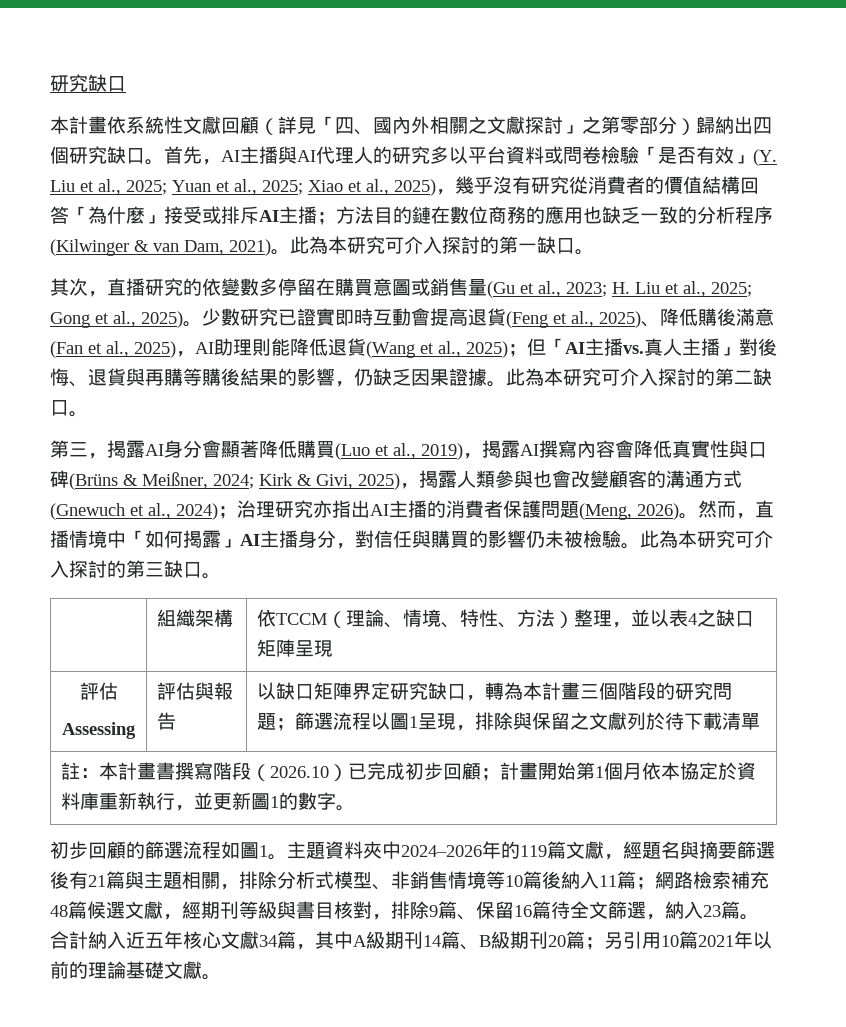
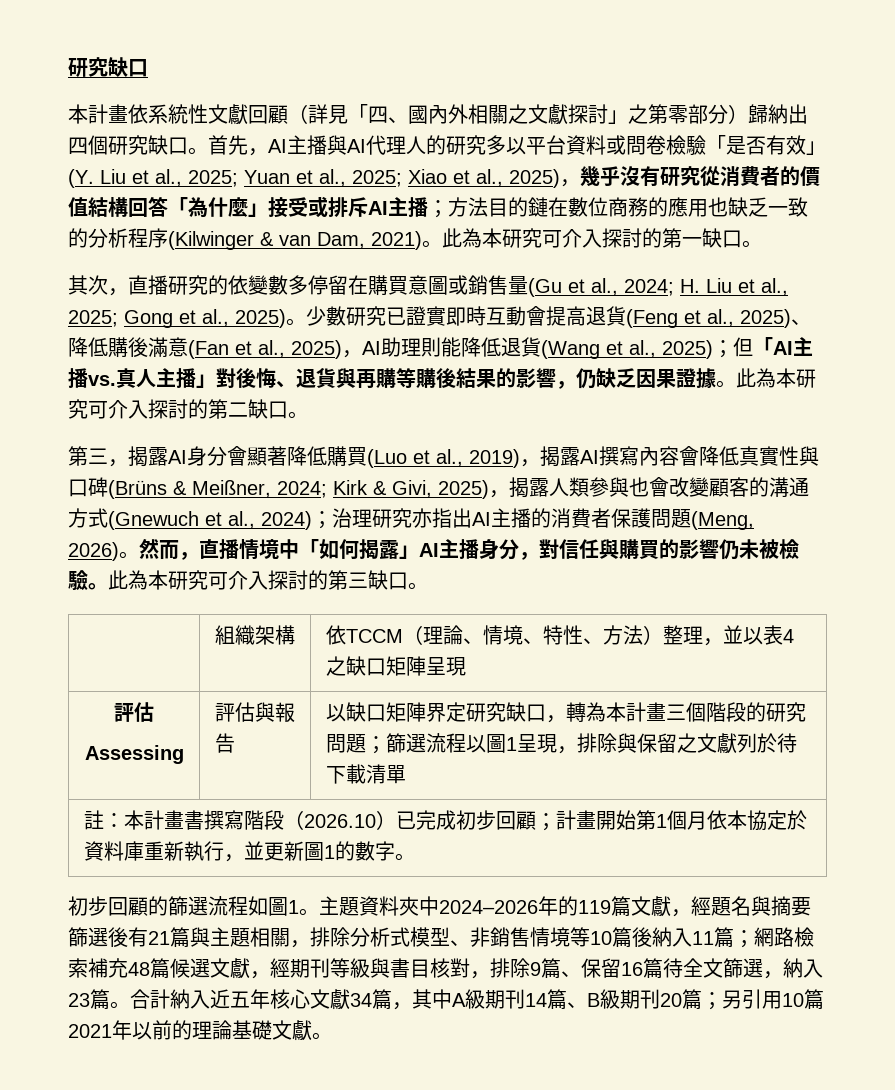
[566,282,607,297] 2023; -> [624,279,674,296] 2024;

